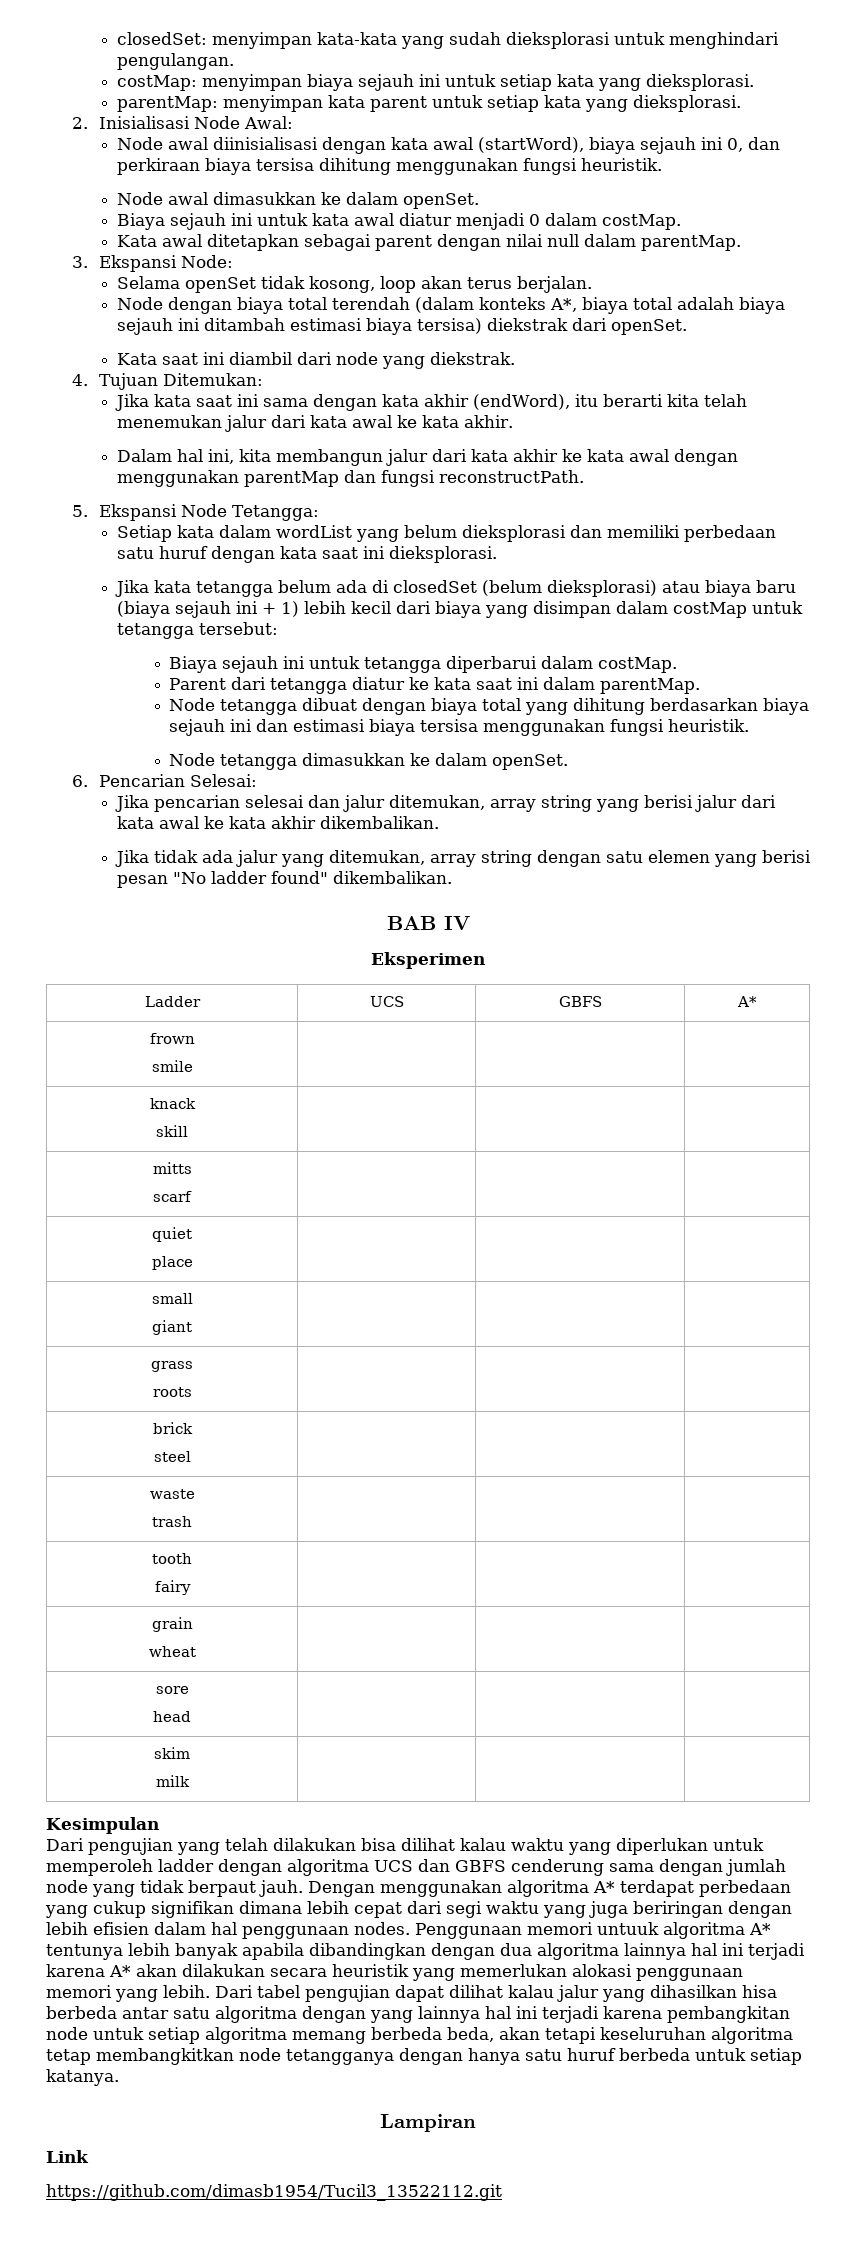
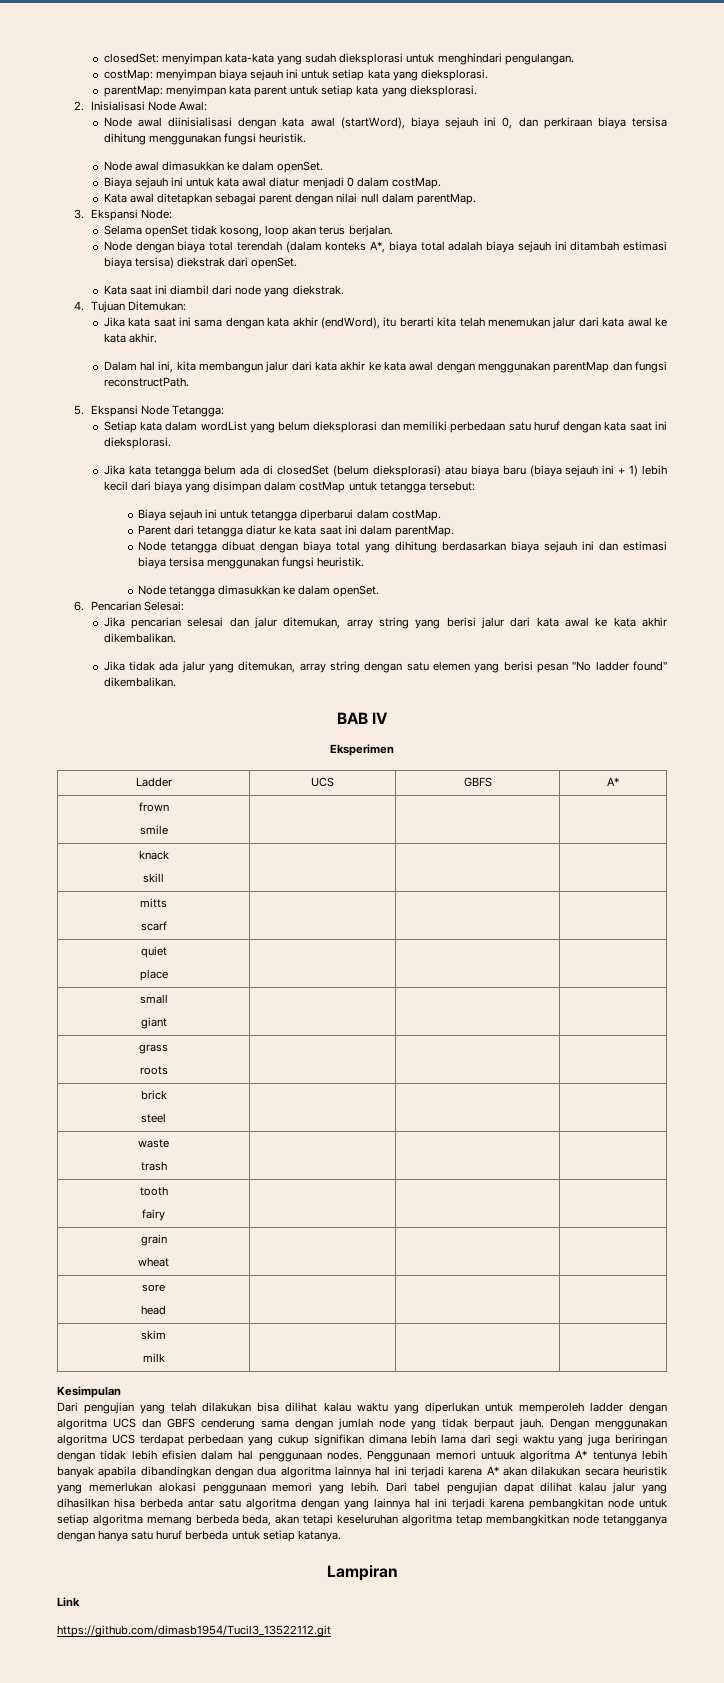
[593,1881,615,1893] A* -> [111,1434,135,1444] UCS
[354,1902,402,1918] cepat -> [441,1434,467,1444] lama
(792, 1909) none -> [100,1450,127,1460] tidak

